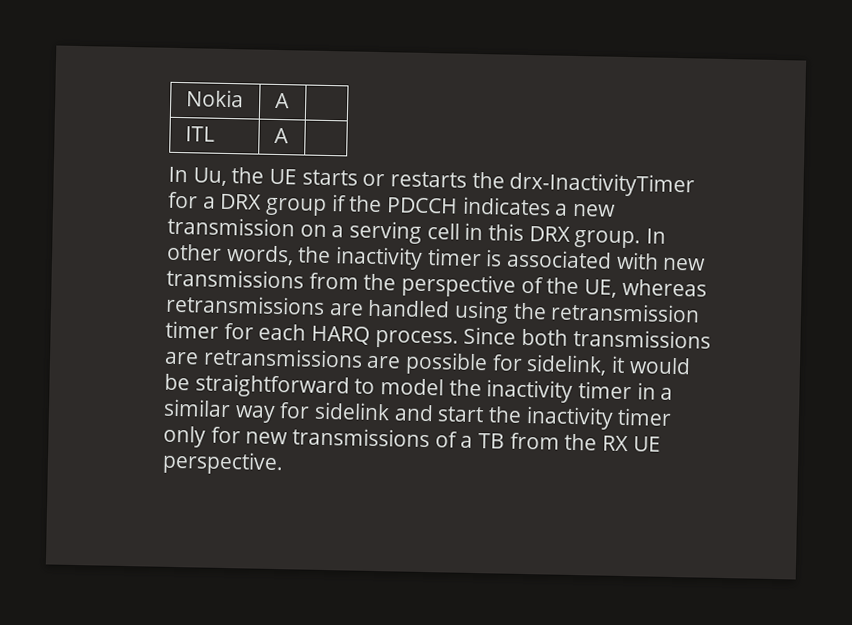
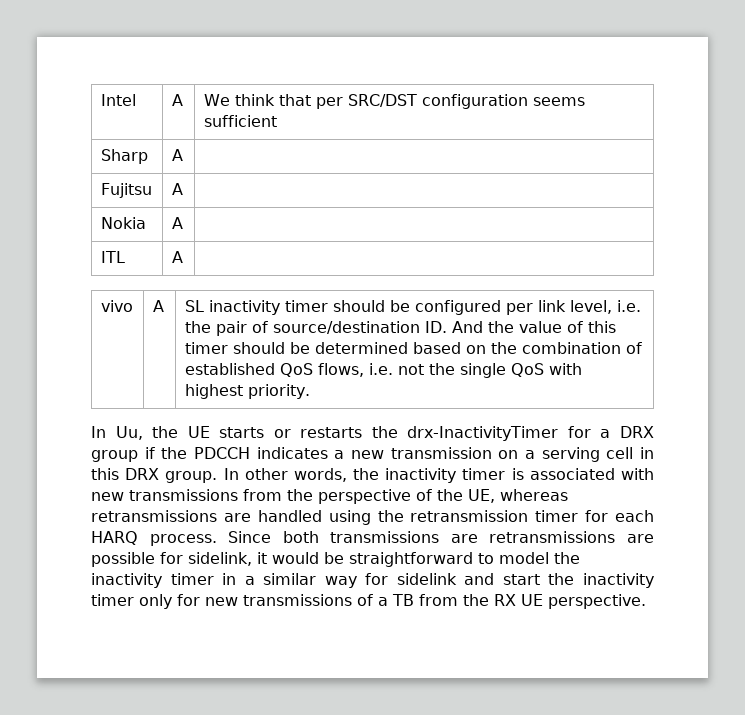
[185,89,244,108] [274,92,290,109] [184,126,215,142] [273,127,289,144] Nokia | A | // ITL | A | -> [100,94,136,106] [171,94,183,106] [203,94,585,109] [203,115,277,127] [100,149,148,164] [171,149,183,161] [100,183,152,198] [171,183,183,195] [100,217,146,229] [171,217,183,229] [100,251,125,263] [171,251,183,263] [100,300,133,312] [152,300,164,312] [184,300,641,315] [184,321,616,336] [184,342,642,354] [184,363,582,378] [184,384,310,399] Intel | A | We think that per SRC/DST configuration seems sufficient // Sharp | A | // Fujitsu | A | // Nokia | A | // ITL | A | // vivo | A | SL inactivity timer should be configured per link level, i.e. the pair of source/destination ID. And the value of this timer should be determined based on the combination of established QoS flows, i.e. not the single QoS with highest priority.

